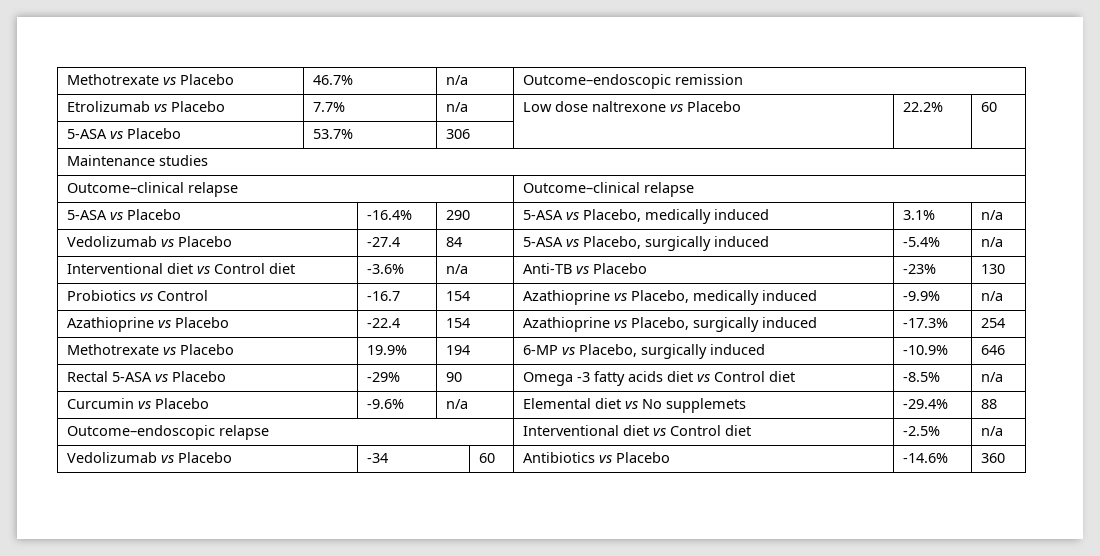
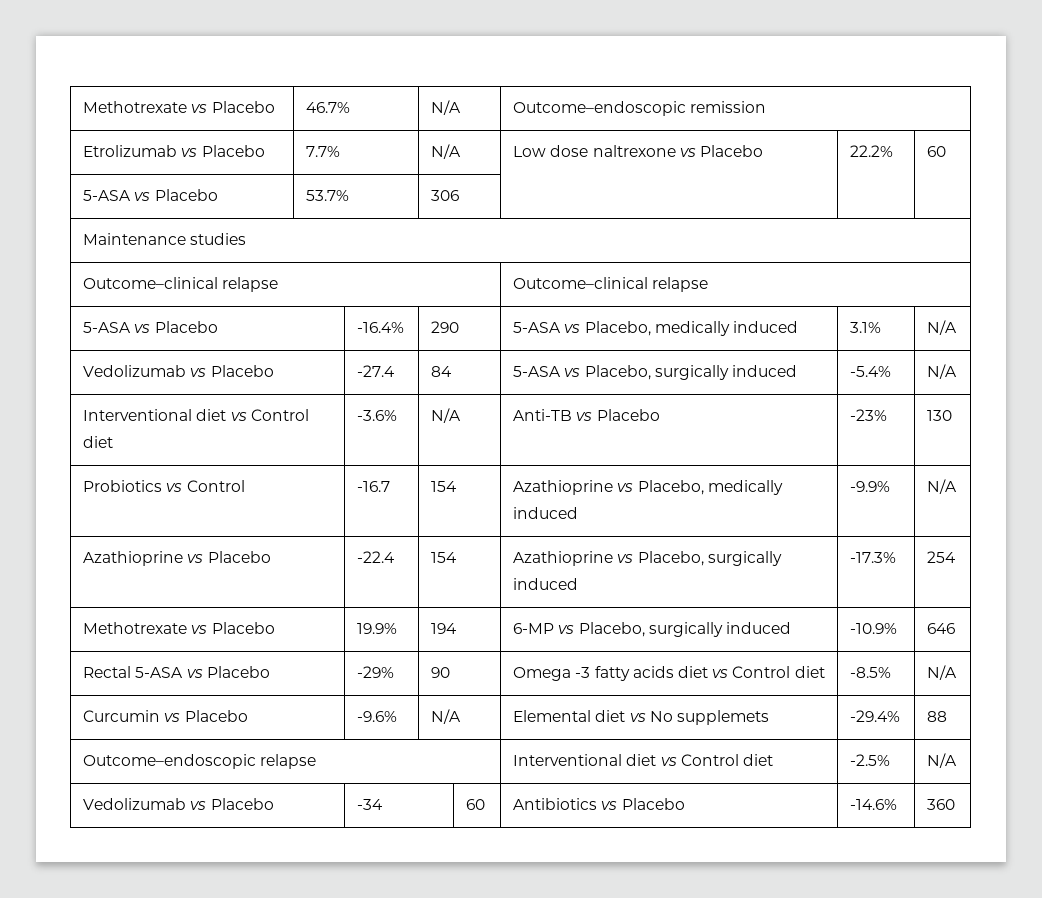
[446,75,469,85] n/a -> [431,100,462,115] N/A
[446,102,469,112] n/a -> [431,144,462,159] N/A
[981,210,1004,220] n/a -> [927,320,958,335] N/A
[981,237,1004,247] n/a -> [927,364,958,379] N/A
[446,264,469,274] n/a -> [431,408,462,423] N/A
[981,291,1004,301] n/a -> [927,479,958,494] N/A
[981,372,1004,382] n/a -> [927,665,958,680] N/A
[446,399,469,409] n/a -> [431,709,462,724] N/A
[981,426,1004,436] n/a -> [927,753,958,768] N/A

